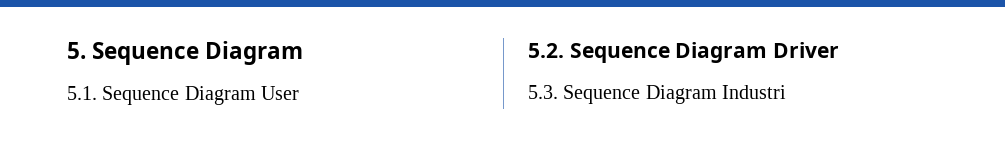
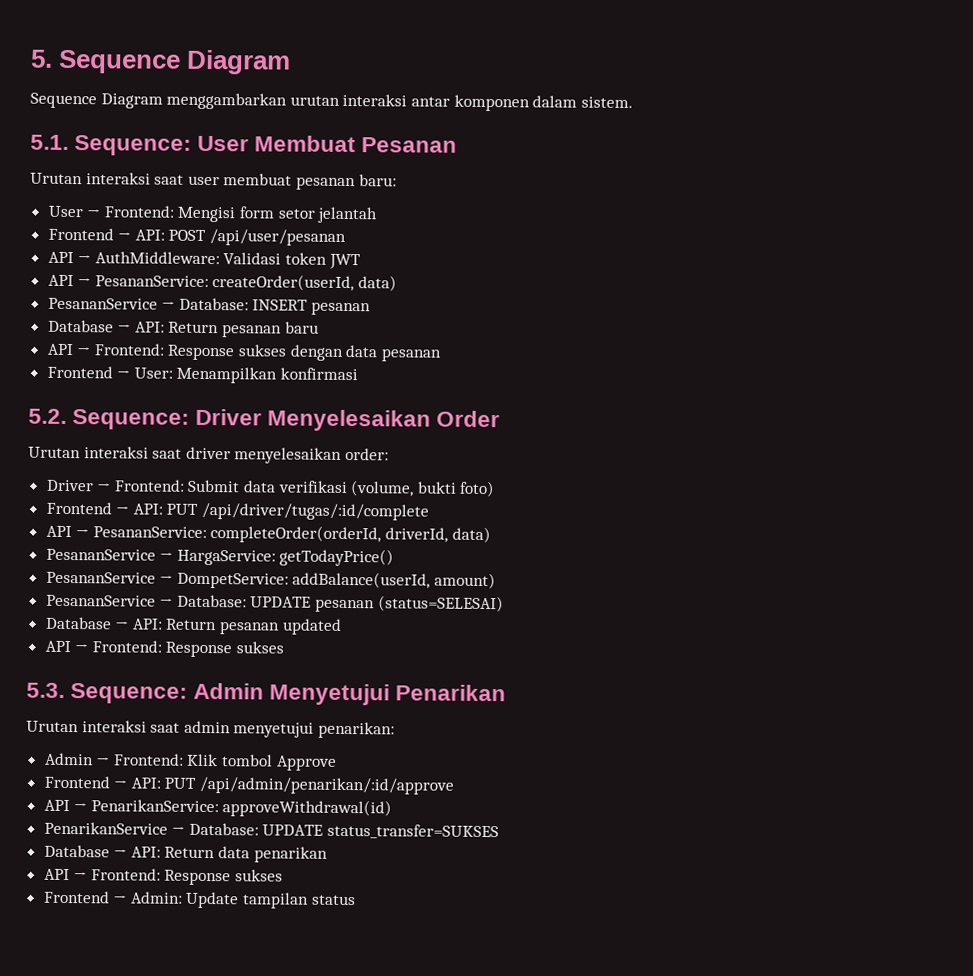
[67,86,300,105] 5.1. Sequence Diagram User -> [30,92,633,112] [30,134,458,156] [30,172,397,191] [47,205,379,224] [47,227,347,246] [47,251,361,270] [47,274,398,292] [47,297,372,316] [47,319,319,338] [46,343,441,362] [46,365,359,384] Sequence Diagram menggambarkan urutan interaksi antar komponen dalam sistem. // 5.1. Sequence: User Membuat Pesanan // Urutan interaksi saat user membuat pesanan baru: // User → Frontend: Mengisi form setor jelantah // Frontend → API: POST /api/user/pesanan // API → AuthMiddleware: Validasi token JWT // API → PesananService: createOrder(userId, data) // PesananService → Database: INSERT pesanan // Database → API: Return pesanan baru // API → Frontend: Response sukses dengan data pesanan // Frontend → User: Menampilkan konfirmasi
[569,42,840,63] [528,85,787,104] Sequence Diagram Driver // 5.3. Sequence Diagram Industri -> [72,408,501,432] [28,446,389,464] [45,479,496,498] [45,501,430,521] [45,525,491,544] [45,548,395,567] [45,571,497,590] [45,594,504,613] [44,616,342,635] [44,640,285,658] [26,682,507,706] [26,720,395,739] [44,752,337,771] [43,775,455,795] [43,799,393,818] [43,821,500,840] [43,844,328,863] [43,868,284,886] [43,890,356,909] Sequence: Driver Menyelesaikan Order // Urutan interaksi saat driver menyelesaikan order: // Driver → Frontend: Submit data verifikasi (volume, bukti foto) // Frontend → API: PUT /api/driver/tugas/:id/complete // API → PesananService: completeOrder(orderId, driverId, data) // PesananService → HargaService: getTodayPrice() // PesananService → DompetService: addBalance(userId, amount) // PesananService → Database: UPDATE pesanan (status=SELESAI) // Database → API: Return pesanan updated // API → Frontend: Response sukses // 5.3. Sequence: Admin Menyetujui Penarikan // Urutan interaksi saat admin menyetujui penarikan: // Admin → Frontend: Klik tombol Approve // Frontend → API: PUT /api/admin/penarikan/:id/approve // API → PenarikanService: approveWithdrawal(id) // PenarikanService → Database: UPDATE status_transfer=SUKSES // Database → API: Return data penarikan // API → Frontend: Response sukses // Frontend → Admin: Update tampilan status

